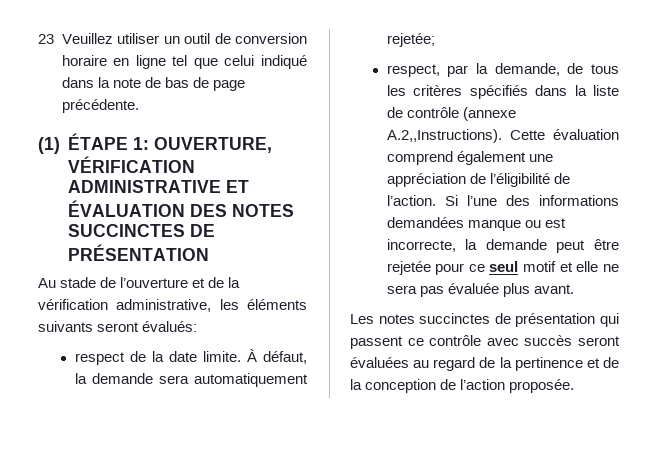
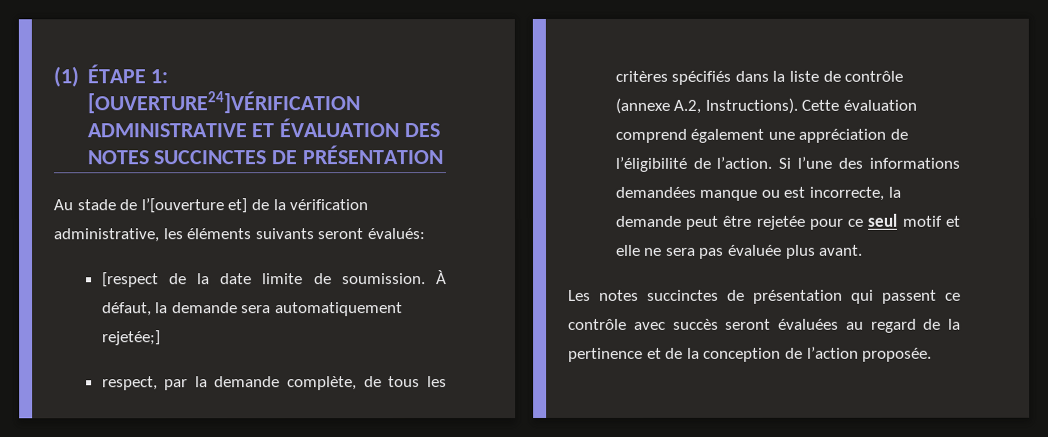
[38,33,307,44] [61,55,308,69] [61,77,245,91] [61,99,139,113] 23 Veuillez utiliser un outil de conversion horaire en ligne tel que celui indiqué dans la note de bas de page précédente. // -> (53, 77) none
[153,137,272,153] [67,156,195,173] OUVERTURE, VÉRIFICATION -> [86,91,360,114] [OUVERTURE24]VÉRIFICATION
[120,277,206,288] l’ouverture et -> [140,198,248,214] l’[ouverture et]
[74,352,125,365] respect -> [101,272,159,288] [respect
[202,351,241,362] limite. -> [262,273,426,285] limite de soumission.
[386,33,435,47] rejetée; -> [101,330,161,346] rejetée;]
[494,63,560,76] demande, -> [214,376,358,391] demande complète,
[386,129,502,143] A.2,,Instructions). -> [673,97,798,114] A.2, Instructions).

